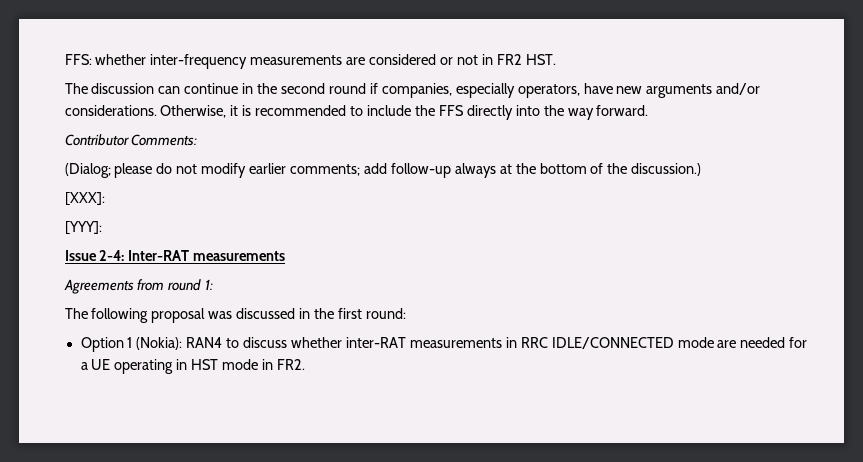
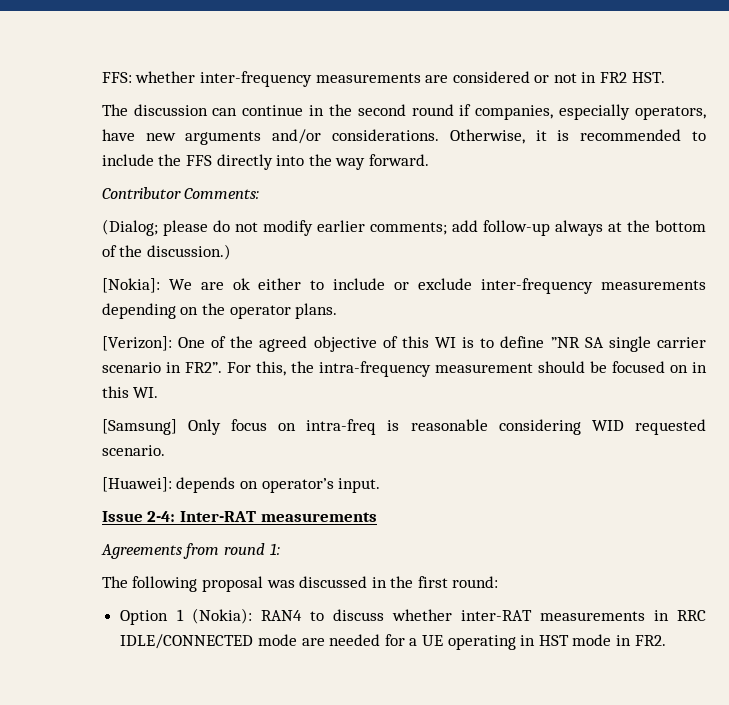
[64,192,105,205] [64,221,102,234] [XXX]: // [YYY]: -> [101,278,706,294] [101,303,338,319] [101,336,706,352] [101,361,708,377] [101,386,159,398] [101,419,706,435] [101,445,165,456] [101,477,381,493] [Nokia]: We are ok either to include or exclude inter-frequency measurements depending on the operator plans. // [Verizon]: One of the agreed objective of this WI is to define ”NR SA single carrier scenario in FR2”. For this, the intra-frequency measurement should be focused on in this WI. // [Samsung] Only focus on intra-freq is reasonable considering WID requested scenario. // [Huawei]: depends on operator’s input.

